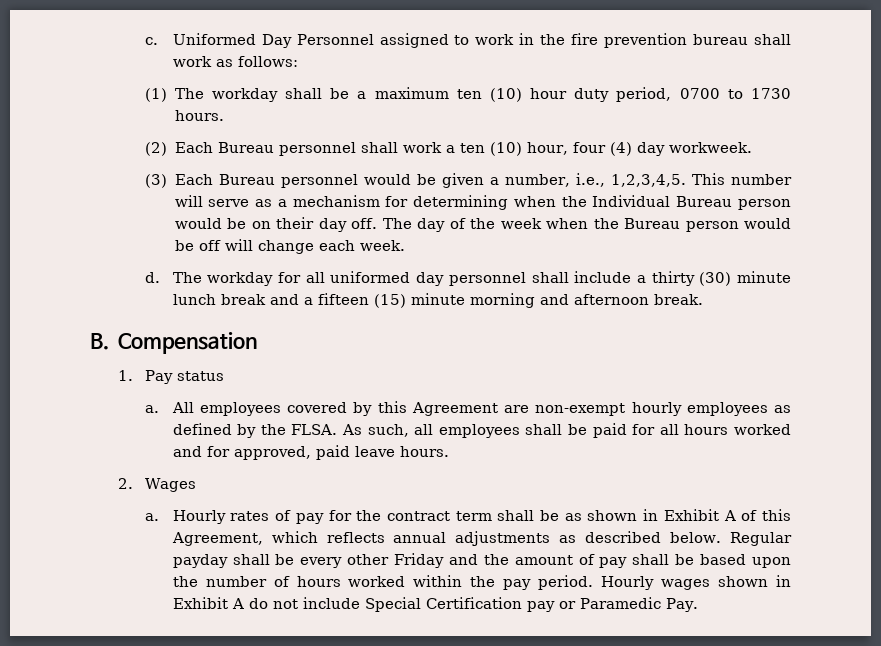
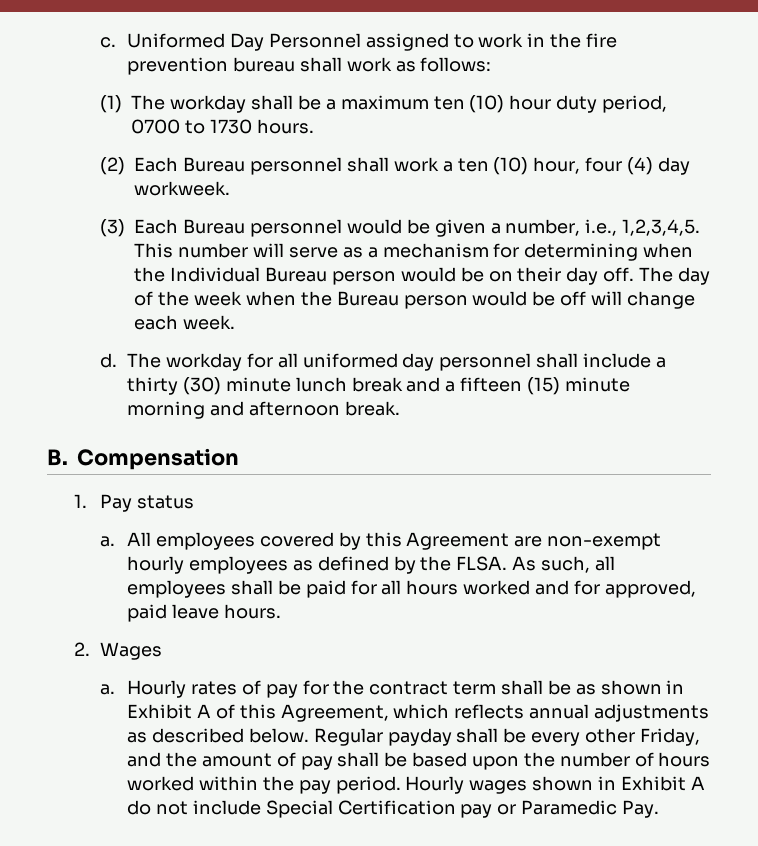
[394,553,445,568] Friday -> [639,728,700,746] Friday,

